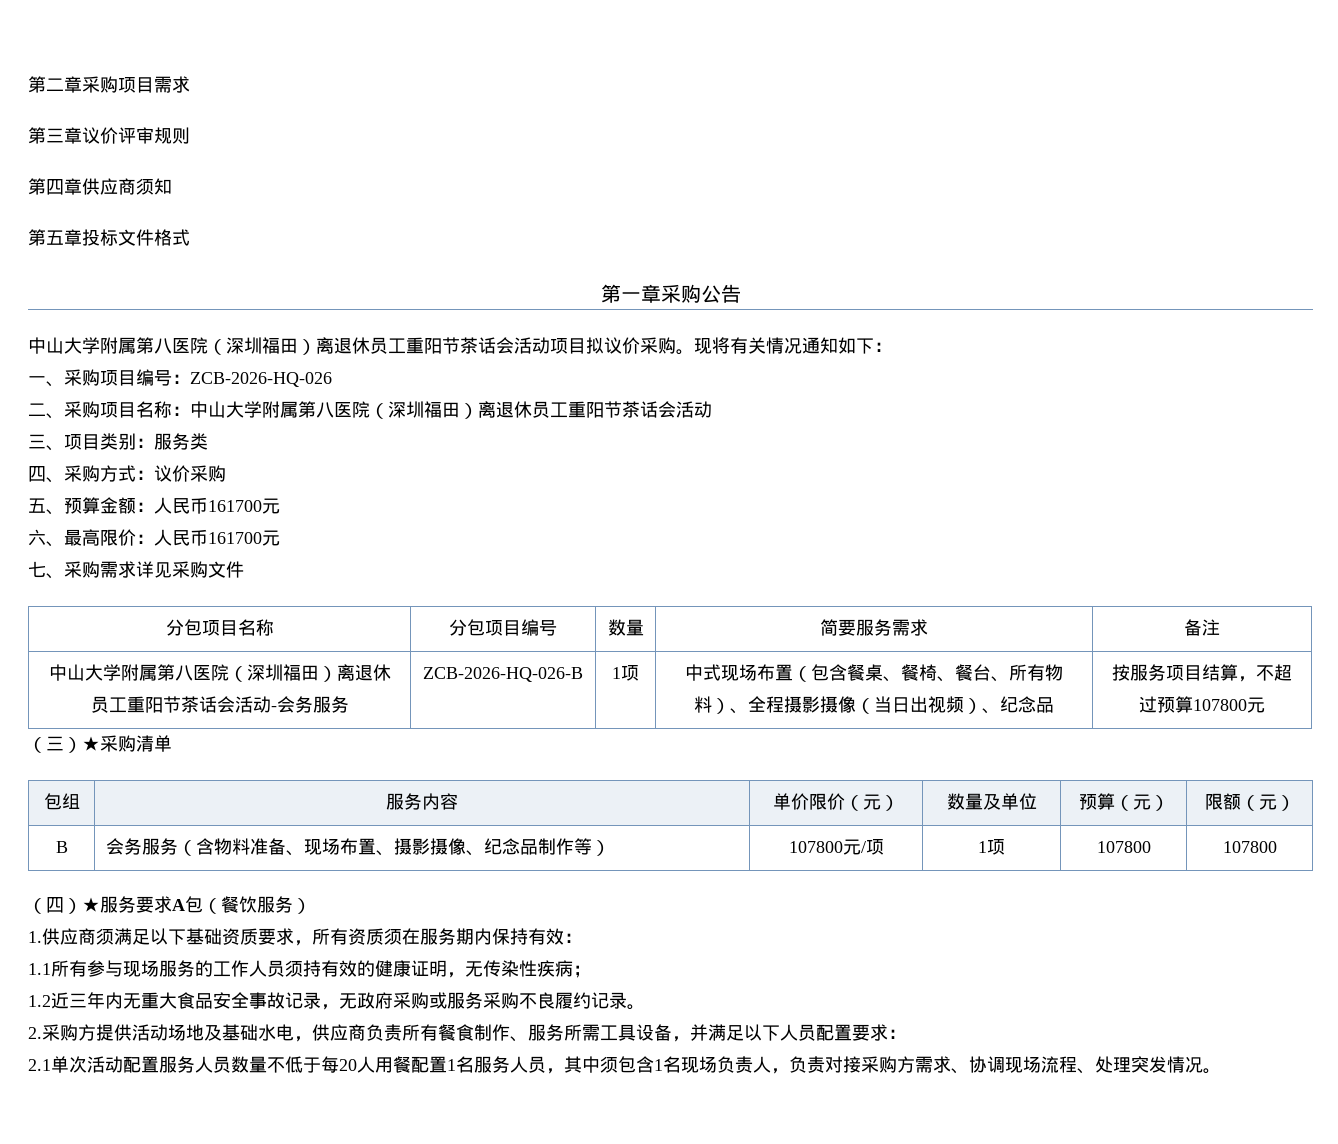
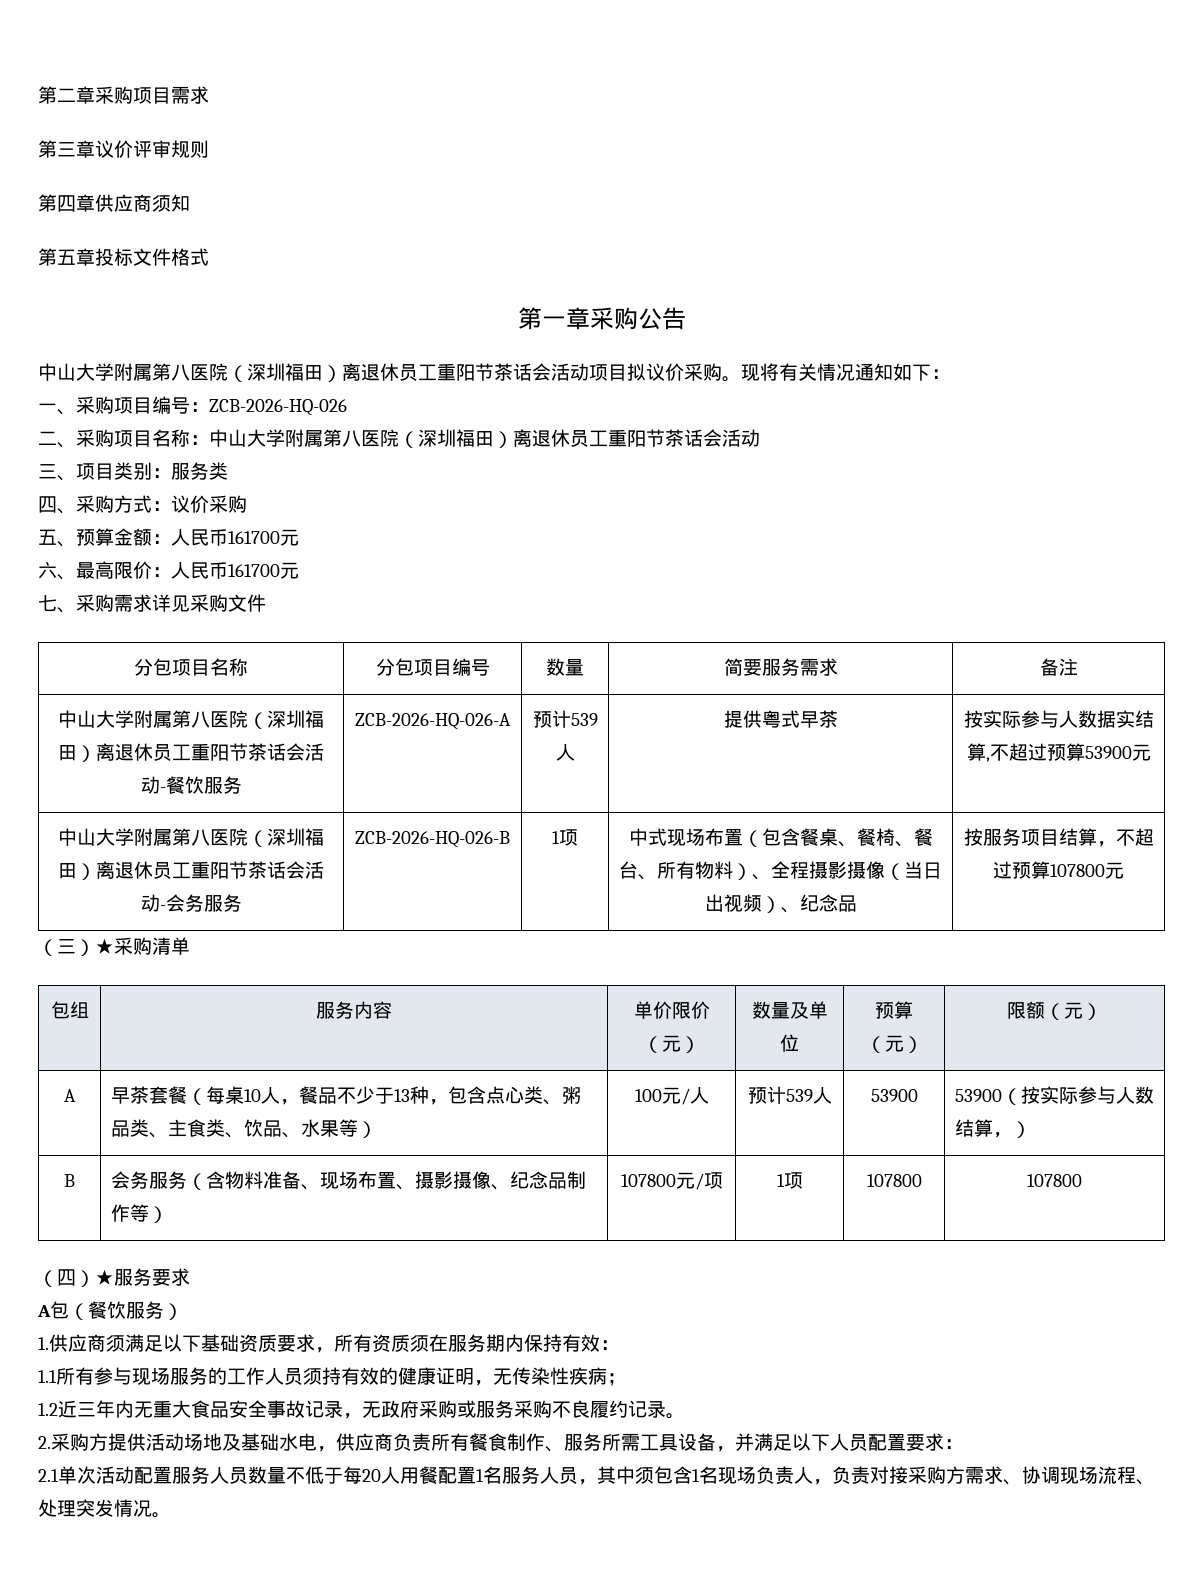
(1220, 627) none -> [58,710,324,729] [58,743,324,762] [140,776,242,794] [355,713,511,730] [532,710,598,728] [555,744,575,761] [723,710,838,728] [963,710,1154,728] [966,743,1151,762] // 中山大学附属第八医院（深圳福田）离退休员工重阳节茶话会活动-餐饮服务 | ZCB-2026-HQ-026-A | 预计539人 | 提供粤式早茶 | 按实际参与人数据实结算,不超过预算53900元
(1295, 803) none -> [64,1089,76,1102] [110,1086,581,1105] [110,1119,377,1138] [634,1087,709,1105] [747,1086,832,1104] [870,1089,918,1102] [954,1086,1154,1105] [954,1119,1031,1138] // A | 早茶套餐（每桌10人，餐品不少于13种，包含点心类、粥品类、主食类、饮品、水果等） | 100元/人 | 预计539人 | 53900 | 53900（按实际参与人数结算，）
(172, 904) none -> (190, 1277) //

